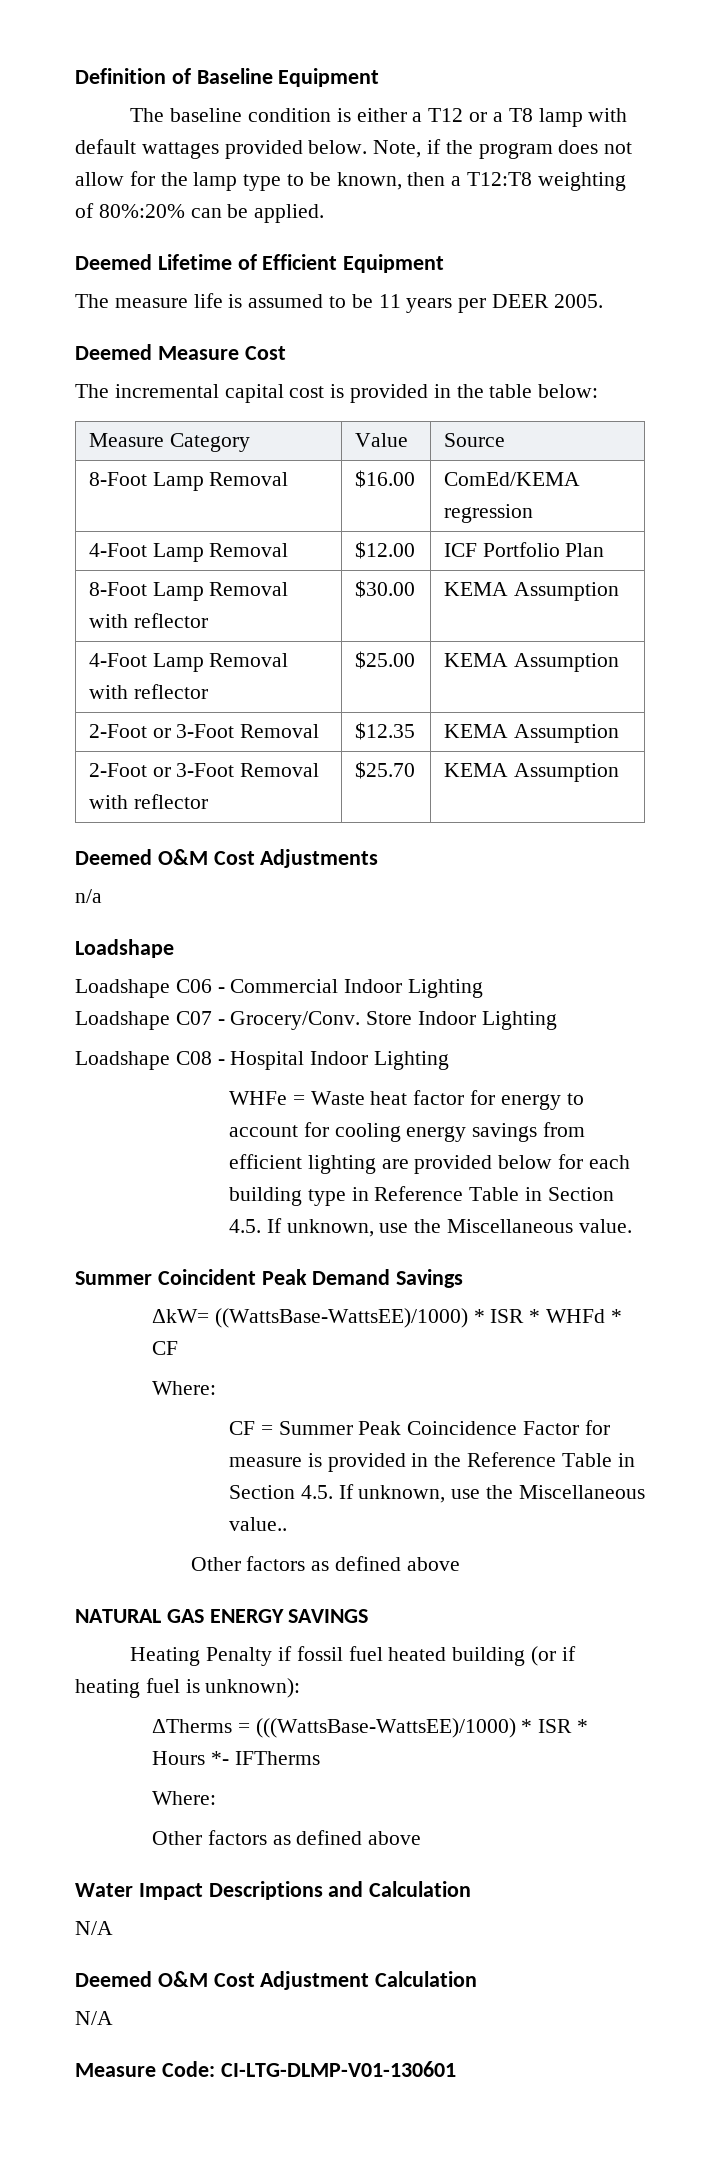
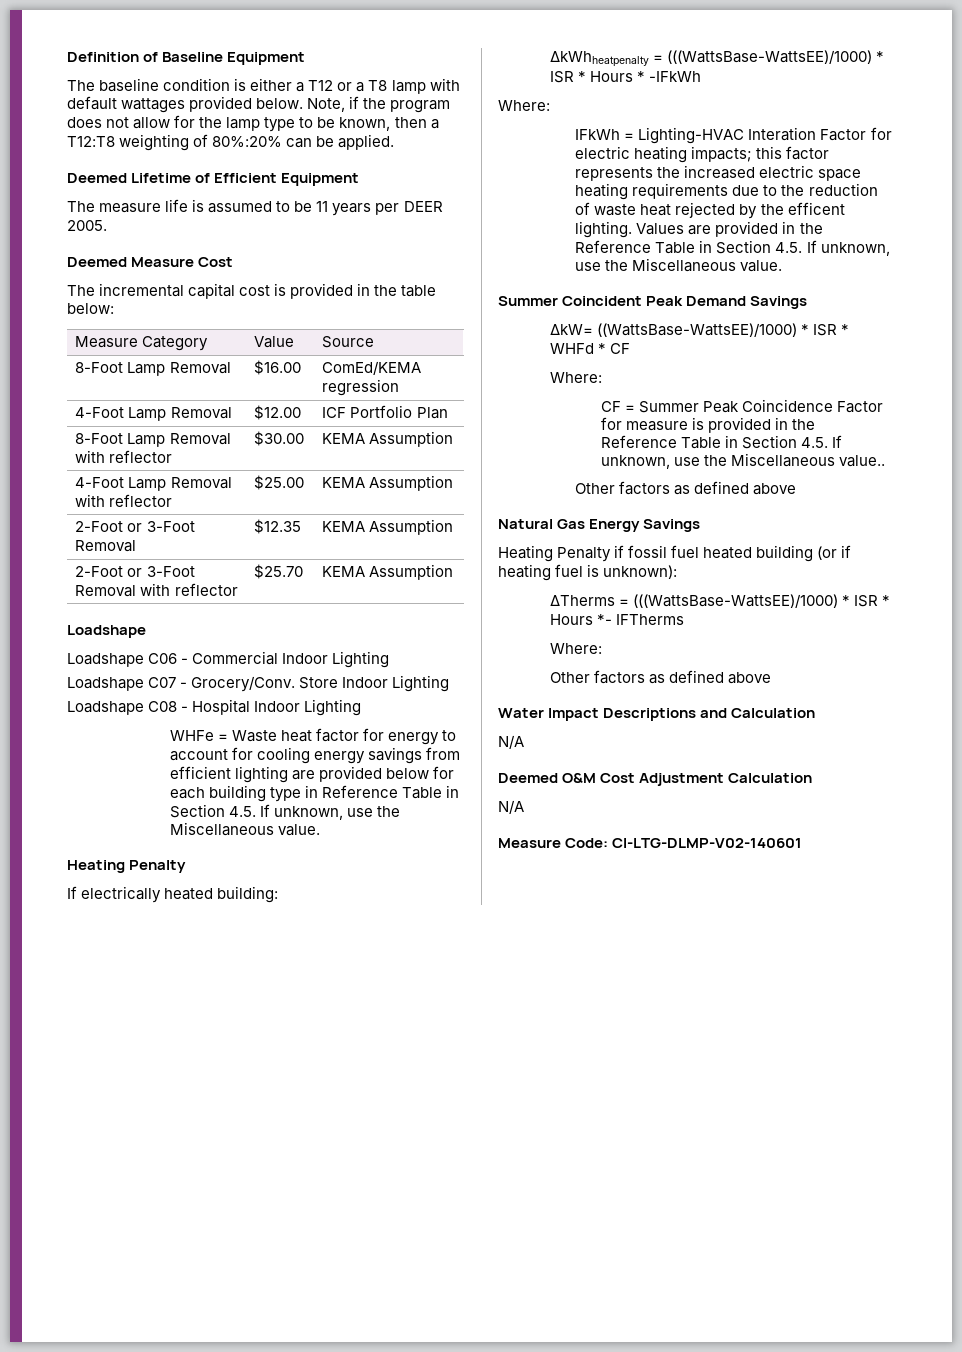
[75,849,379,868] [75,889,102,903] // Deemed O&M Cost Adjustments // n/a -> (454, 572) none
(632, 1226) none -> [67,860,187,873] [67,886,279,903] [549,50,884,67] [549,71,701,83] [498,100,550,111] [575,127,892,144] [575,146,830,163] [575,165,862,181] [575,183,878,200] [575,202,845,219] [575,221,823,238] [575,240,890,256] [575,258,783,272] // Heating Penalty // If electrically heated building: // ΔkWhheatpenalty = (((WattsBase-WattsEE)/1000) * ISR * Hours * -IFkWh // Where: // IFkWh = Lighting-HVAC Interation Factor for electric heating impacts; this factor represents the increased electric space heating requirements due to the reduction of waste heat rejected by the efficent lighting. Values are provided in the Reference Table in Section 4.5. If unknown, use the Miscellaneous value.
[75,1609,369,1623] NATURAL GAS ENERGY SAVINGS -> [498,519,701,532] Natural Gas Energy Savings
[220,2061,456,2077] CI-LTG-DLMP-V01-130601 -> [612,838,803,848] CI-LTG-DLMP-V02-140601

